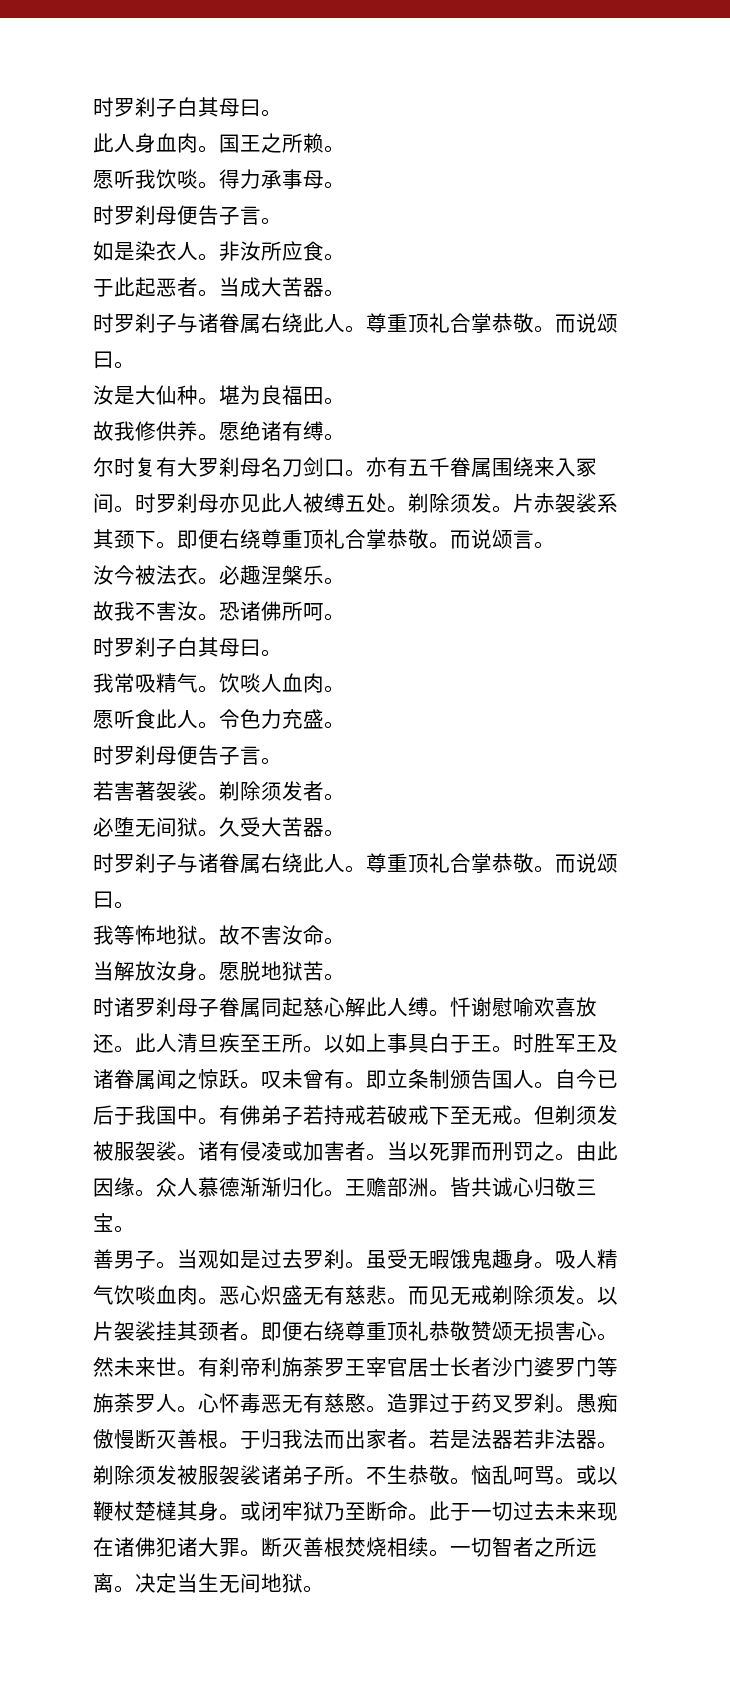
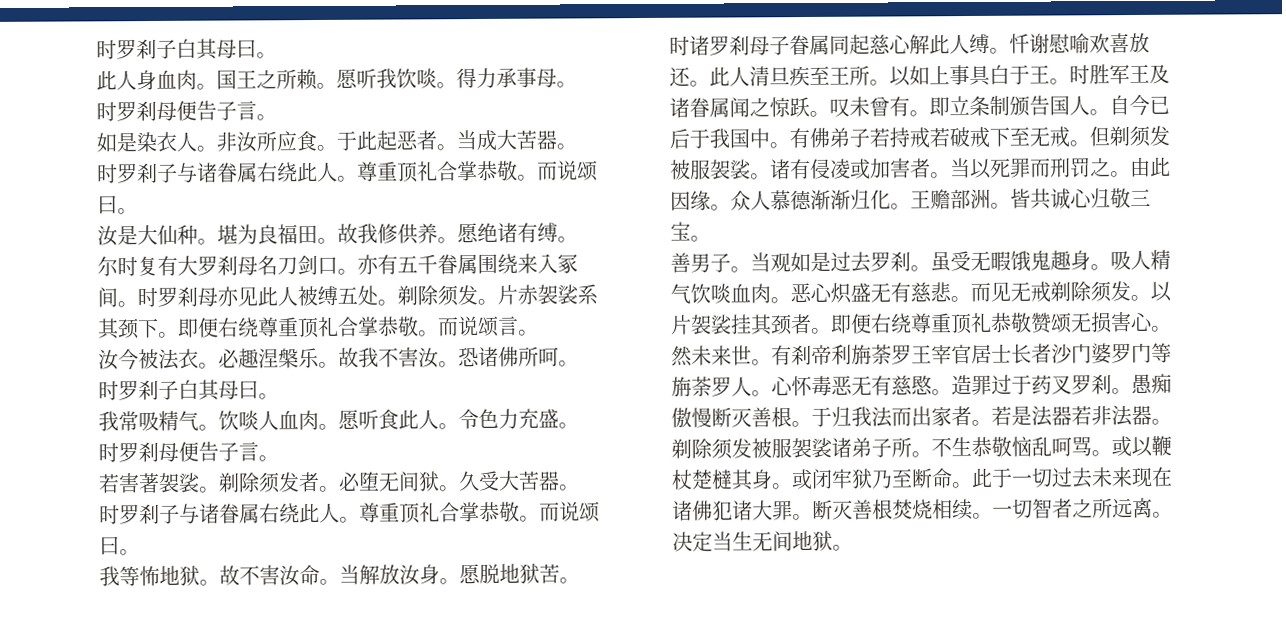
(345, 149) // -> (337, 85) none
(345, 257) // -> (337, 147) none
(345, 401) // -> (338, 240) none
(345, 581) // -> (339, 364) none
(345, 689) // -> (339, 426) none
(345, 797) // -> (340, 488) none
(345, 941) // -> (340, 581) none
[450,1477,471,1485] 。 -> (1012, 446) none

